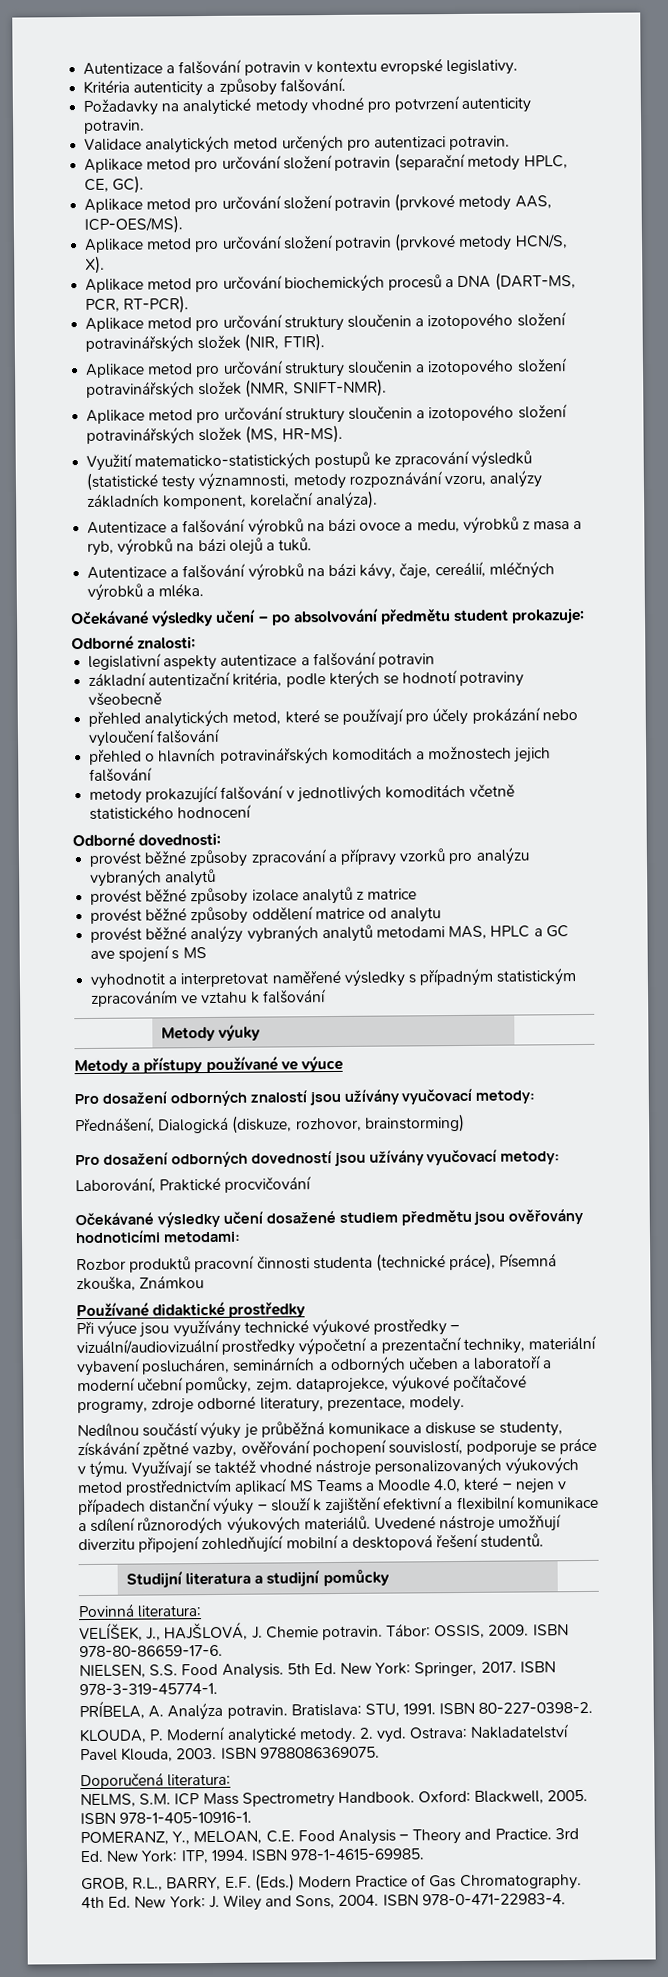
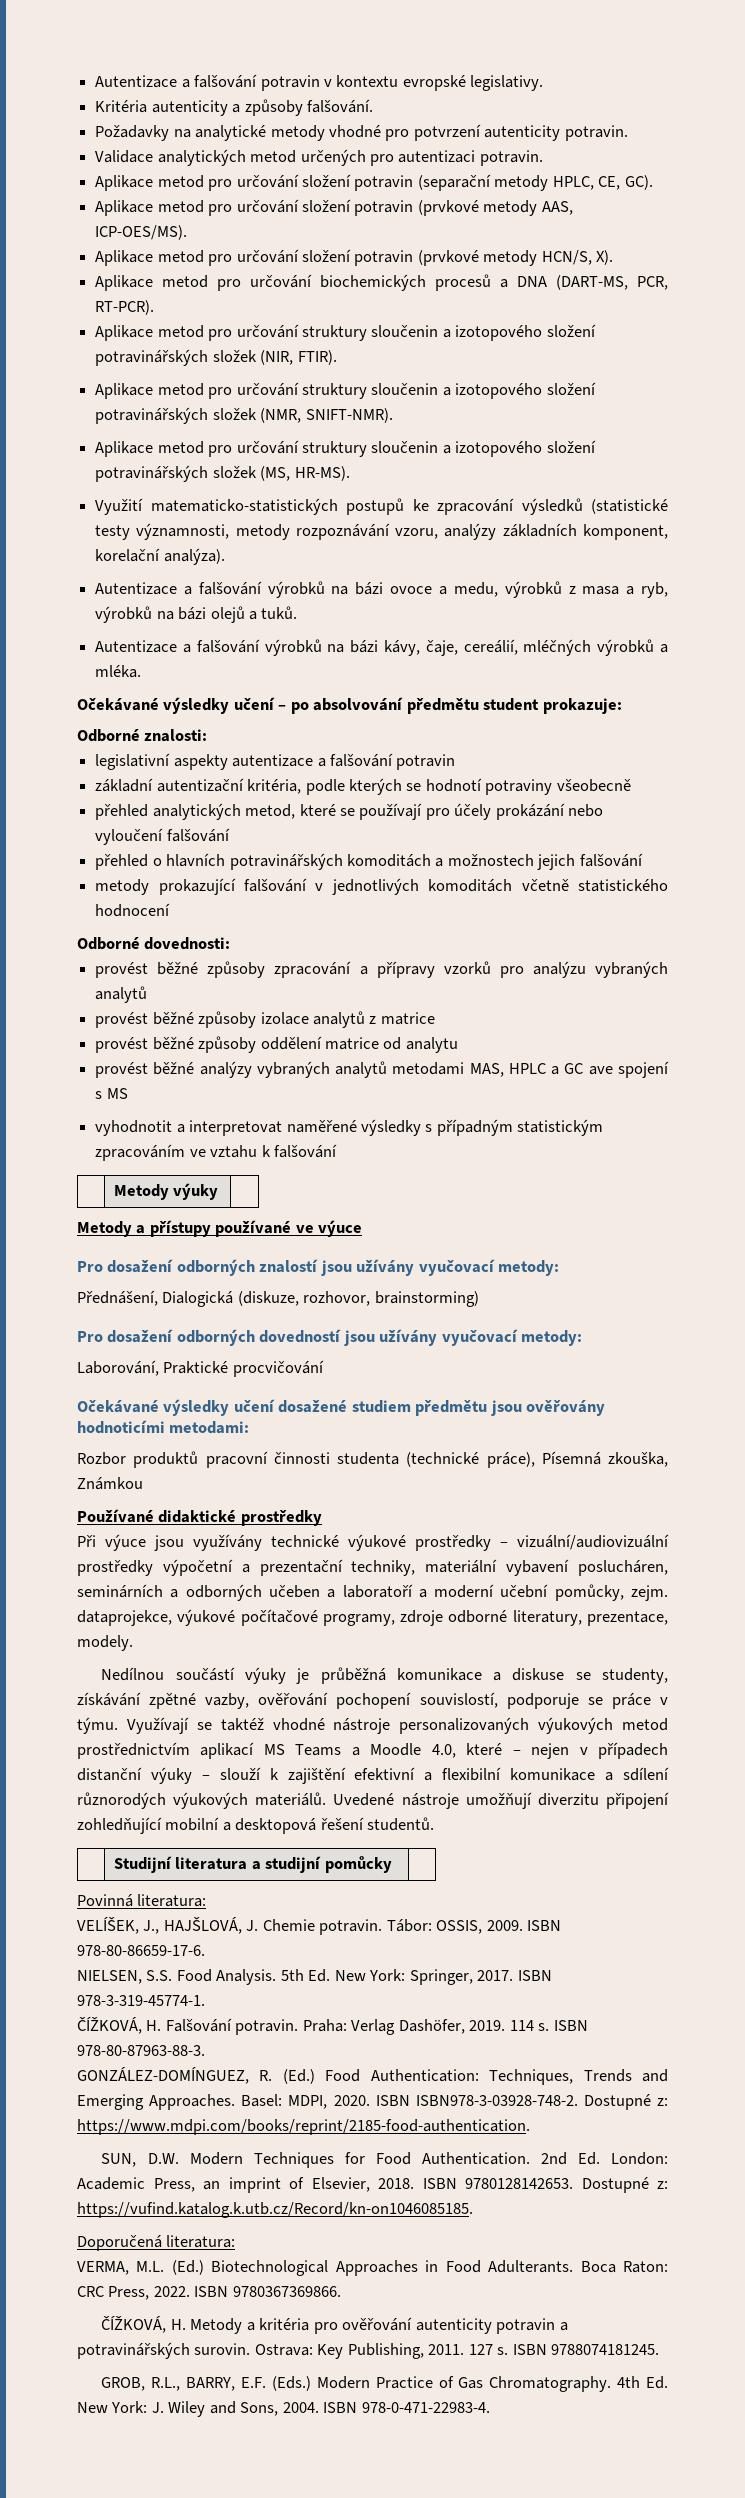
[79,1700,594,1721] [79,1724,571,1744] [80,1746,380,1762] [80,1772,232,1790] [80,1789,589,1808] [80,1811,253,1825] [80,1828,579,1846] [80,1848,425,1864] PRÍBELA, A. Analýza potravin. Bratislava: STU, 1991. ISBN 80-227-0398-2. // KLOUDA, P. Moderní analytické metody. 2. vyd. Ostrava: Nakladatelství Pavel Klouda, 2003. ISBN 9788086369075. // Doporučená literatura: // NELMS, S.M. ICP Mass Spectrometry Handbook. Oxford: Blackwell, 2005. ISBN 978-1-405-10916-1. // POMERANZ, Y., MELOAN, C.E. Food Analysis – Theory and Practice. 3rd Ed. New York: ITP, 1994. ISBN 978-1-4615-69985. -> [77,2017,588,2035] [77,2045,205,2056] [77,2067,669,2085] [77,2094,668,2110] [77,2119,530,2135] [101,2152,668,2168] [77,2177,668,2193] [77,2202,473,2218] [77,2235,236,2251] [77,2260,669,2276] [77,2286,341,2300] [101,2316,568,2334] [77,2342,660,2359] ČÍŽKOVÁ, H. Falšování potravin. Praha: Verlag Dashöfer, 2019. 114 s. ISBN 978-80-87963-88-3. // GONZÁLEZ-DOMÍNGUEZ, R. (Ed.) Food Authentication: Techniques, Trends and Emerging Approaches. Basel: MDPI, 2020. ISBN ISBN978-3-03928-748-2. Dostupné z: https://www.mdpi.com/books/reprint/2185-food-authentication. // SUN, D.W. Modern Techniques for Food Authentication. 2nd Ed. London: Academic Press, an imprint of Elsevier, 2018. ISBN 9780128142653. Dostupné z: https://vufind.katalog.k.utb.cz/Record/kn-on1046085185. // Doporučená literatura: // VERMA, M.L. (Ed.) Biotechnological Approaches in Food Adulterants. Boca Raton: CRC Press, 2022. ISBN 9780367369866. // ČÍŽKOVÁ, H. Metody a kritéria pro ověřování autenticity potravin a potravinářských surovin. Ostrava: Key Publishing, 2011. 127 s. ISBN 9788074181245.

